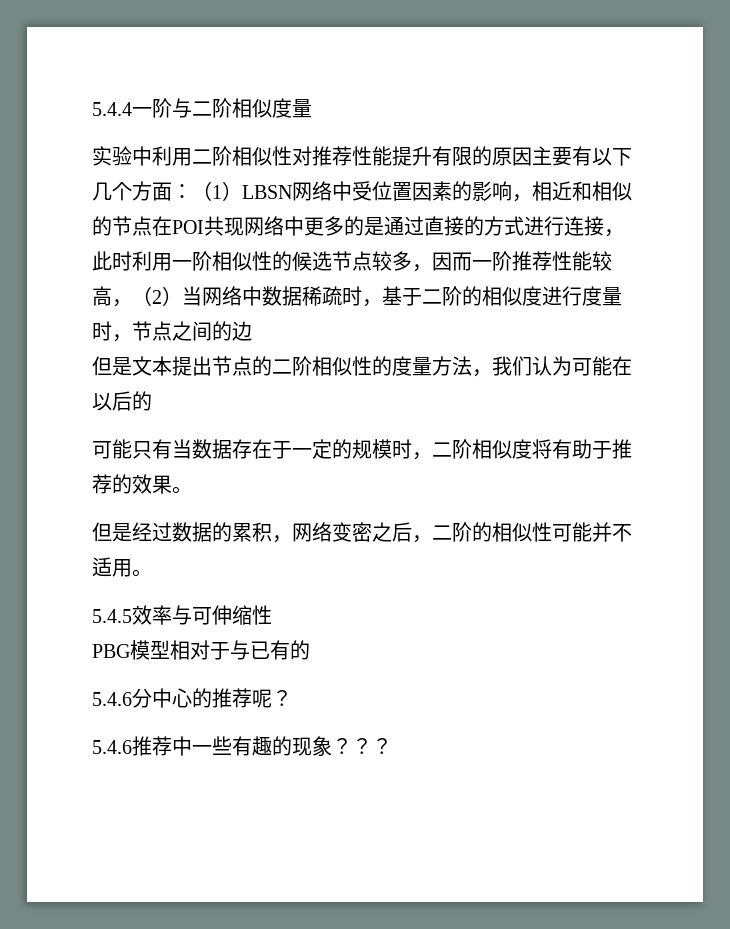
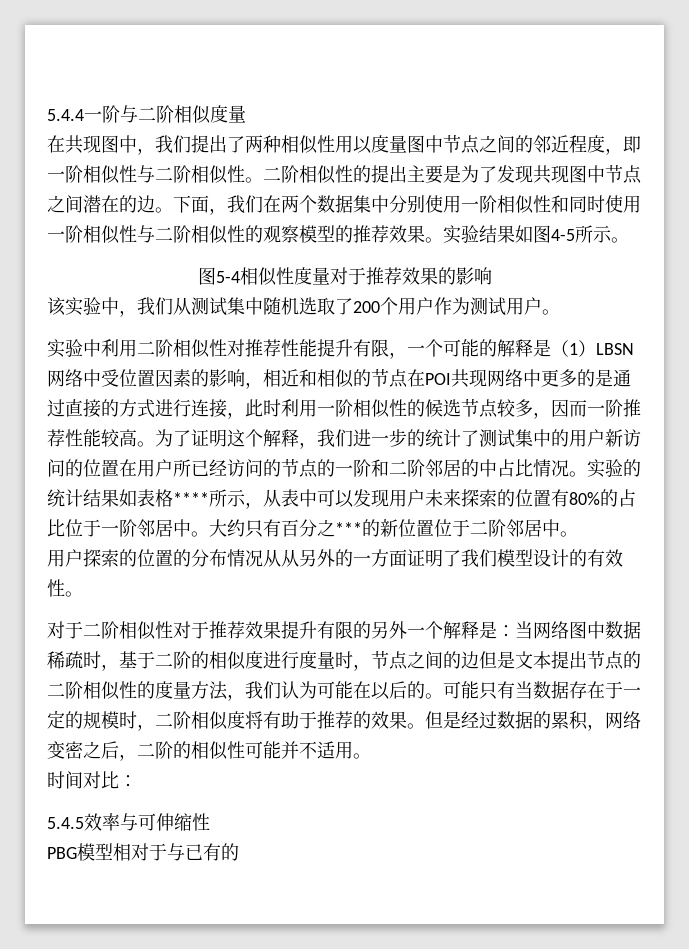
(312, 108) none -> [47,135,641,155] [47,165,642,184] [47,195,641,215] [47,225,629,244] [197,267,492,286] [47,297,560,317] // 在共现图中，我们提出了两种相似性用以度量图中节点之间的邻近程度，即一阶相似性与二阶相似性。二阶相似性的提出主要是为了发现共现图中节点之间潜在的边。下面，我们在两个数据集中分别使用一阶相似性和同时使用一阶相似性与二阶相似性的观察模型的推荐效果。实验结果如图4-5所示。 // 图5-4相似性度量对于推荐效果的影响 // 该实验中，我们从测试集中随机选取了200个用户作为测试用户。
[472,146,632,166] [92,181,192,201] 的原因主要有以下几个方面： -> [389,339,551,359] ，一个可能的解释是
[112,286,242,307] ，（2）当网络 -> [137,429,641,449] [47,459,641,478] [47,489,636,509] [47,519,578,538] [47,549,623,567] [47,579,83,597] [47,621,587,640] 。为了证明这个解释，我们进一步的统计了测试集中的用户新访问的位置在用户所已经访问的节点的一阶和二阶邻居的中占比情况。实验的统计结果如表格****所示，从表中可以发现用户未来探索的位置有80%的占比位于一阶邻居中。大约只有百分之***的新位置位于二阶邻居中。 // 用户探索的位置的分布情况从从另外的一方面证明了我们模型设计的有效性。 // 对于二阶相似性对于推荐效果提升有限的另外一个解释是：当网络图
(252, 331) // -> (479, 660) none
(152, 401) // -> [425,693,443,699] 。
(192, 490) // -> (425, 726) none
(152, 573) none -> [47,771,137,789] // 时间对比：
[92,688,292,708] [92,736,392,756] // 5.4.6分中心的推荐呢？ // 5.4.6推荐中一些有趣的现象？？？ -> (239, 852) none

